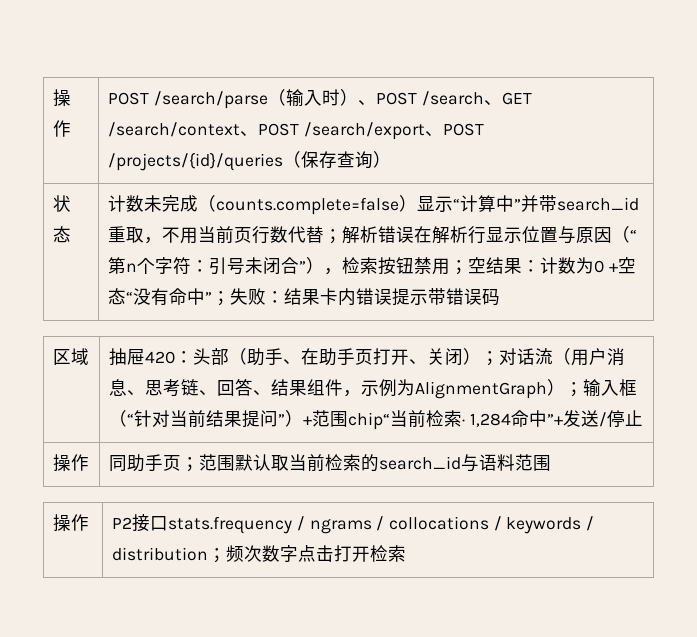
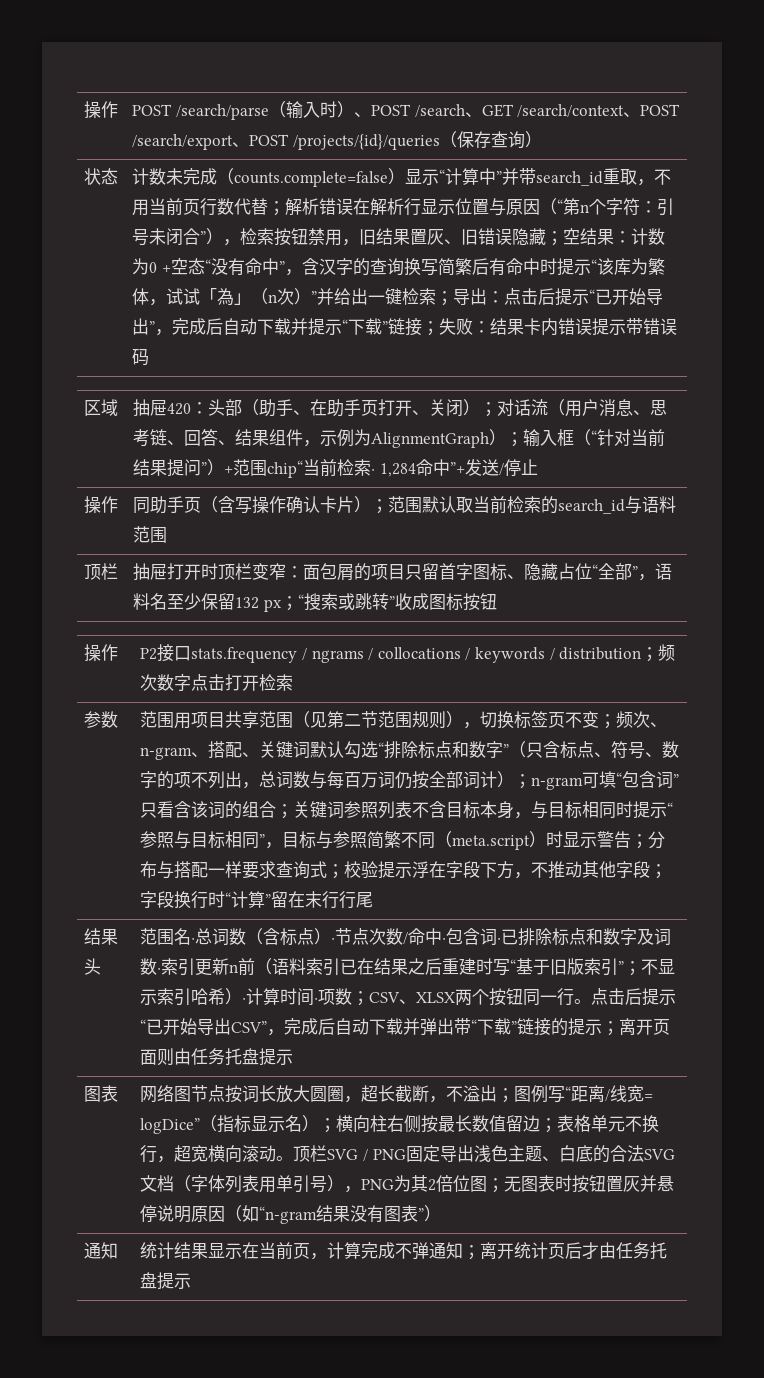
(451, 266) none -> [342,228,547,246] ，旧结果置灰、旧错误隐藏
(213, 297) none -> [284,258,665,276] [132,288,664,306] [132,318,423,336] ，含汉字的查询换写简繁后有命中时提示“该库为繁体，试试「為」（n次）”并给出一键检索；导出：点击后提示“已开始导出”，完成后自动下载并提示“下载”链接
(182, 463) none -> [201,496,372,514] （含写操作确认卡片）
(552, 463) none -> [84,563,119,580] [133,563,673,581] [133,593,497,612] // 顶栏 | 抽屉打开时顶栏变窄：面包屑的项目只留首字图标、隐藏占位“全部”，语料名至少保留132 px；“搜索或跳转”收成图标按钮
(407, 553) none -> [84,711,119,728] [140,711,668,729] [140,741,680,760] [140,771,680,790] [140,801,674,819] [140,831,666,850] [140,861,668,879] [140,891,374,909] [84,928,119,945] [84,958,102,975] [140,928,672,946] [140,958,676,976] [140,988,677,1006] [140,1018,671,1036] [140,1048,294,1066] [84,1085,119,1102] [140,1085,654,1103] [140,1115,660,1134] [140,1145,675,1163] [140,1175,675,1193] [140,1205,442,1224] [84,1242,119,1259] [140,1242,668,1260] [140,1272,192,1290] // 参数 | 范围用项目共享范围（见第二节范围规则），切换标签页不变；频次、n-gram、搭配、关键词默认勾选“排除标点和数字”（只含标点、符号、数字的项不列出，总词数与每百万词仍按全部词计）；n-gram可填“包含词”只看含该词的组合；关键词参照列表不含目标本身，与目标相同时提示“参照与目标相同”，目标与参照简繁不同（meta.script）时显示警告；分布与搭配一样要求查询式；校验提示浮在字段下方，不推动其他字段；字段换行时“计算”留在末行行尾 // 结果头 | 范围名·总词数（含标点）·节点次数/命中·包含词·已排除标点和数字及词数·索引更新n前（语料索引已在结果之后重建时写“基于旧版索引”；不显示索引哈希）·计算时间·项数；CSV、XLSX两个按钮同一行。点击后提示“已开始导出CSV”，完成后自动下载并弹出带“下载”链接的提示；离开页面则由任务托盘提示 // 图表 | 网络图节点按词长放大圆圈，超长截断，不溢出；图例写“距离/线宽= logDice”（指标显示名）；横向柱右侧按最长数值留边；表格单元不换行，超宽横向滚动。顶栏SVG / PNG固定导出浅色主题、白底的合法SVG文档（字体列表用单引号），PNG为其2倍位图；无图表时按钮置灰并悬停说明原因（如“n-gram结果没有图表”） // 通知 | 统计结果显示在当前页，计算完成不弹通知；离开统计页后才由任务托盘提示

